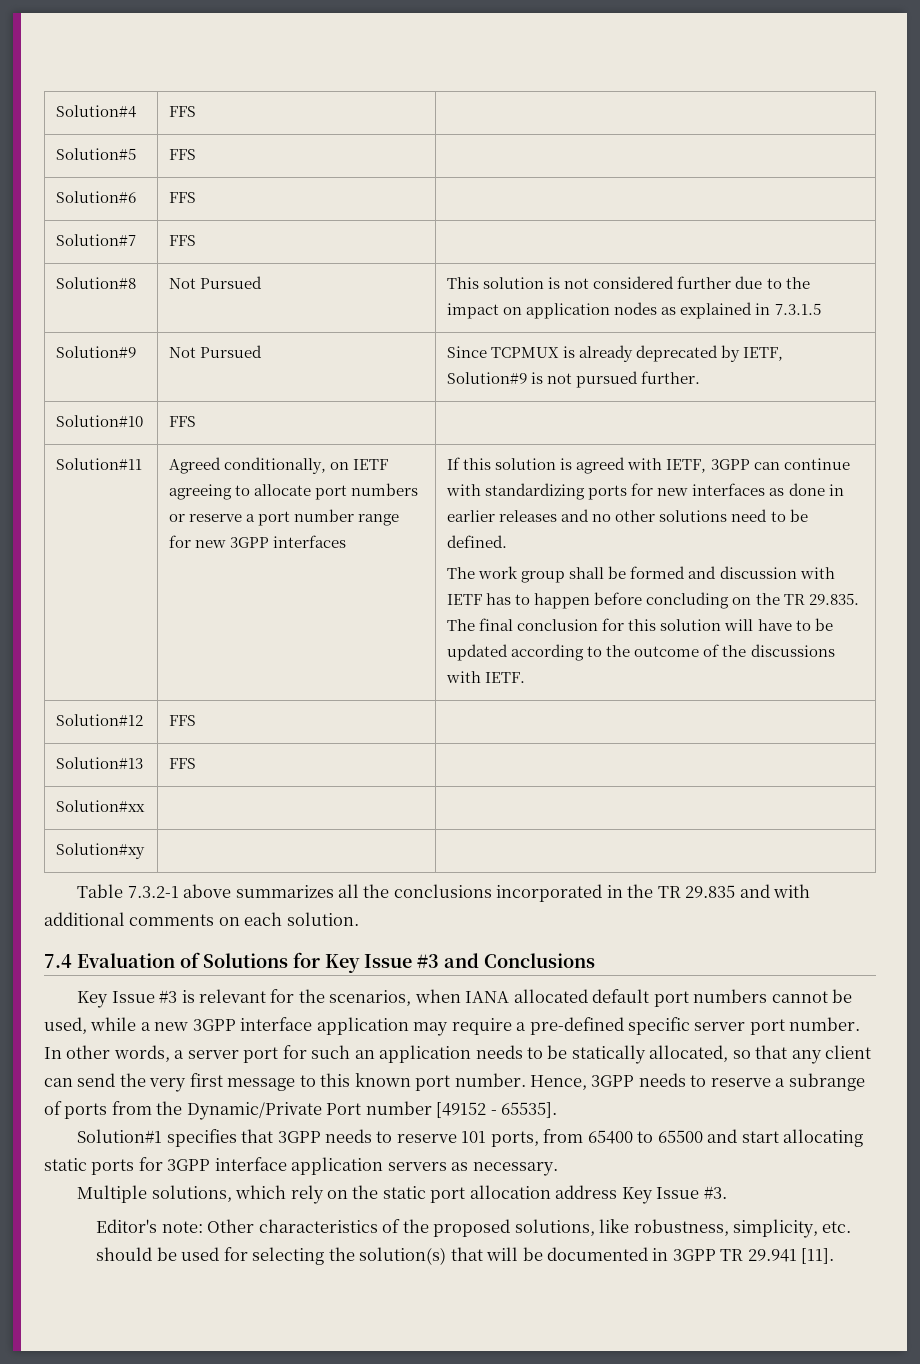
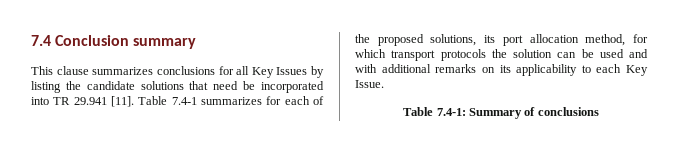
[56,105,137,118] [169,106,197,117] [56,148,137,160] [169,149,197,160] [56,191,137,203] [169,192,197,203] [56,234,137,246] [169,235,197,246] [56,277,137,289] [169,276,263,289] [447,276,810,289] [447,302,821,319] [56,346,137,358] [169,345,263,358] [447,345,784,362] [447,371,701,388] [56,415,144,427] [169,416,197,427] [56,458,143,470] [169,457,389,474] [169,483,419,500] [169,509,400,526] [169,535,347,548] [447,457,850,474] [446,483,844,500] [447,509,808,522] [447,535,508,548] [447,566,835,583] [447,592,859,609] [447,618,833,631] [447,644,835,661] [446,671,526,683] [56,714,144,726] [169,715,197,726] [56,757,144,769] [169,758,197,769] [56,800,146,812] [56,843,146,859] [77,884,811,902] [44,912,359,926] [44,952,595,973] [77,989,852,1008] [44,1017,861,1036] [44,1045,872,1064] [44,1073,865,1092] [44,1101,558,1120] [77,1129,863,1147] [44,1157,558,1176] [77,1185,727,1204] [96,1219,852,1238] [96,1247,835,1265] Solution#4 | FFS | // Solution#5 | FFS | // Solution#6 | FFS | // Solution#7 | FFS | // Solution#8 | Not Pursued | This solution is not considered further due to the impact on application nodes as explained in 7.3.1.5 // Solution#9 | Not Pursued | Since TCPMUX is already deprecated by IETF, Solution#9 is not pursued further. // Solution#10 | FFS | // Solution#11 | Agreed conditionally, on IETF agreeing to allocate port numbers or reserve a port number range for new 3GPP interfaces | If this solution is agreed with IETF, 3GPP can continue with standardizing ports for new interfaces as done in earlier releases and no other solutions need to be defined. // The work group shall be formed and discussion with IETF has to happen before concluding on the TR 29.835. The final conclusion for this solution will have to be updated according to the outcome of the discussions with IETF. // Solution#12 | FFS | // Solution#13 | FFS | // Solution#xx | | // Solution#xy | | // Table 7.3.2-1 above summarizes all the conclusions incorporated in the TR 29.835 and with additional comments on each solution. // 7.4 Evaluation of Solutions for Key Issue #3 and Conclusions // Key Issue #3 is relevant for the scenarios, when IANA allocated default port numbers cannot be used, while a new 3GPP interface application may require a pre-defined specific server port number. In other words, a server port for such an application needs to be statically allocated, so that any client can send the very first message to this known port number. Hence, 3GPP needs to reserve a subrange of ports from the Dynamic/Private Port number [49152 - 65535]. // Solution#1 specifies that 3GPP needs to reserve 101 ports, from 65400 to 65500 and start allocating static ports for 3GPP interface application servers as necessary. // Multiple solutions, which rely on the static port allocation address Key Issue #3. // Editor's note: Other characteristics of the proposed solutions, like robustness, simplicity, etc. should be used for selecting the solution(s) that will be documented in 3GPP TR 29.941 [11]. -> [31,35,197,49] [31,66,324,78] [31,81,324,93] [31,96,324,107] [355,34,648,46] [355,49,648,61] [355,64,648,76] [355,80,384,88] [403,107,599,119] 7.4 Conclusion summary // This clause summarizes conclusions for all Key Issues by listing the candidate solutions that need be incorporated into TR 29.941 [11]. Table 7.4-1 summarizes for each of the proposed solutions, its port allocation method, for which transport protocols the solution can be used and with additional remarks on its applicability to each Key Issue. // Table 7.4-1: Summary of conclusions

